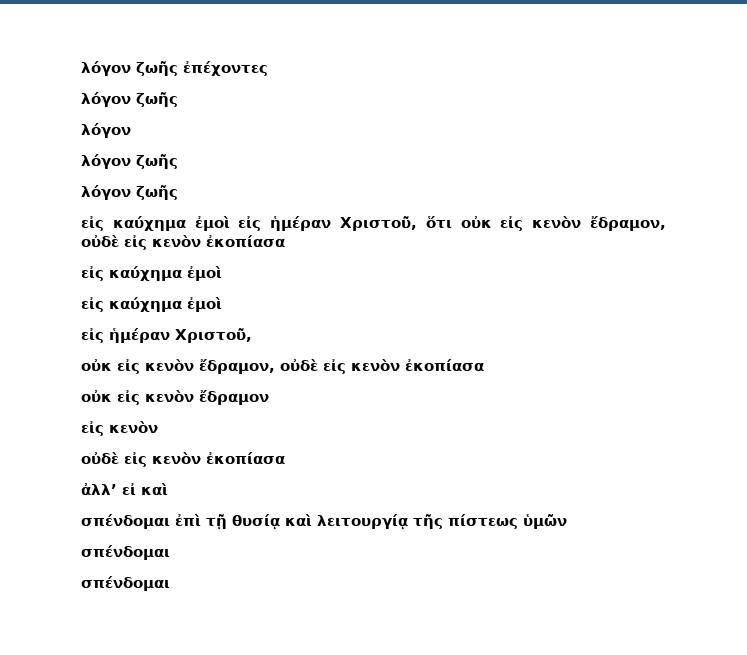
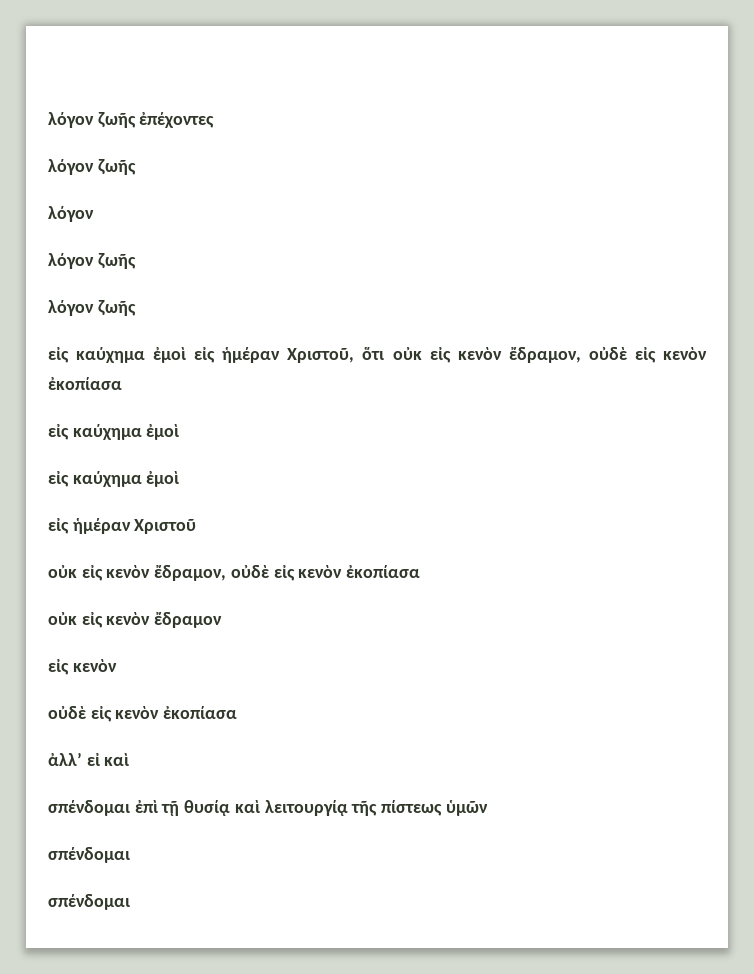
[175,328,252,343] Χριστοῦ, -> [134,519,197,534] Χριστοῦ

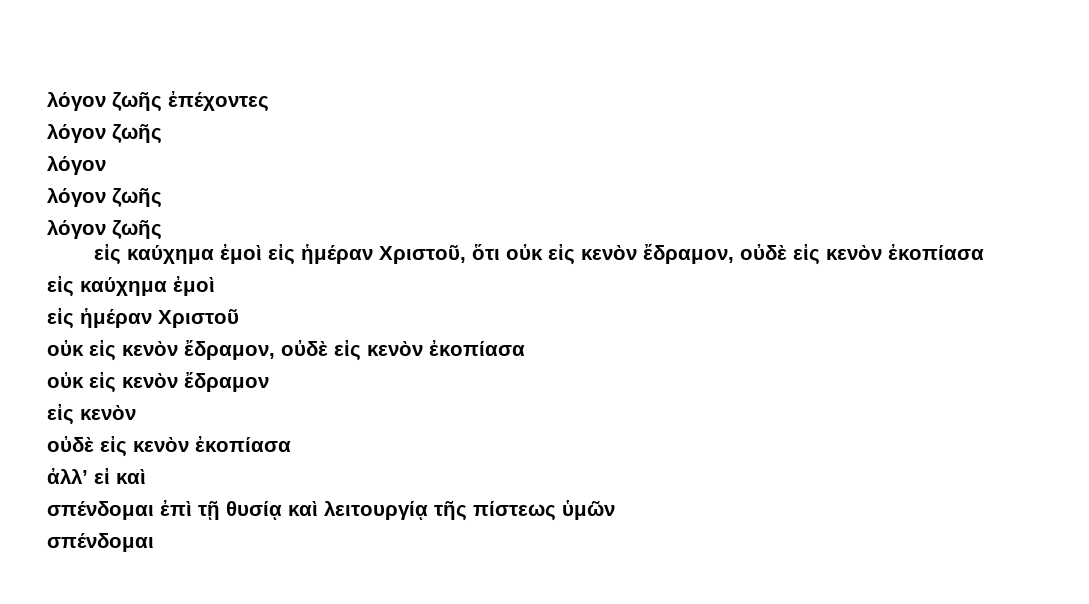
[48,471,180,487] // εἰς καύχημα ἐμοὶ -> (215, 286) none
[48,894,130,910] // σπένδομαι -> (154, 542) none

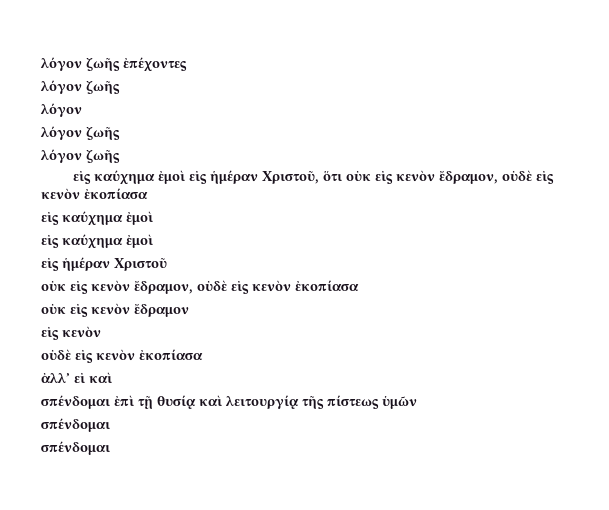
(215, 286) none -> [41,234,153,249] // εἰς καύχημα ἐμοὶ
(154, 542) none -> [41,441,110,455] // σπένδομαι

